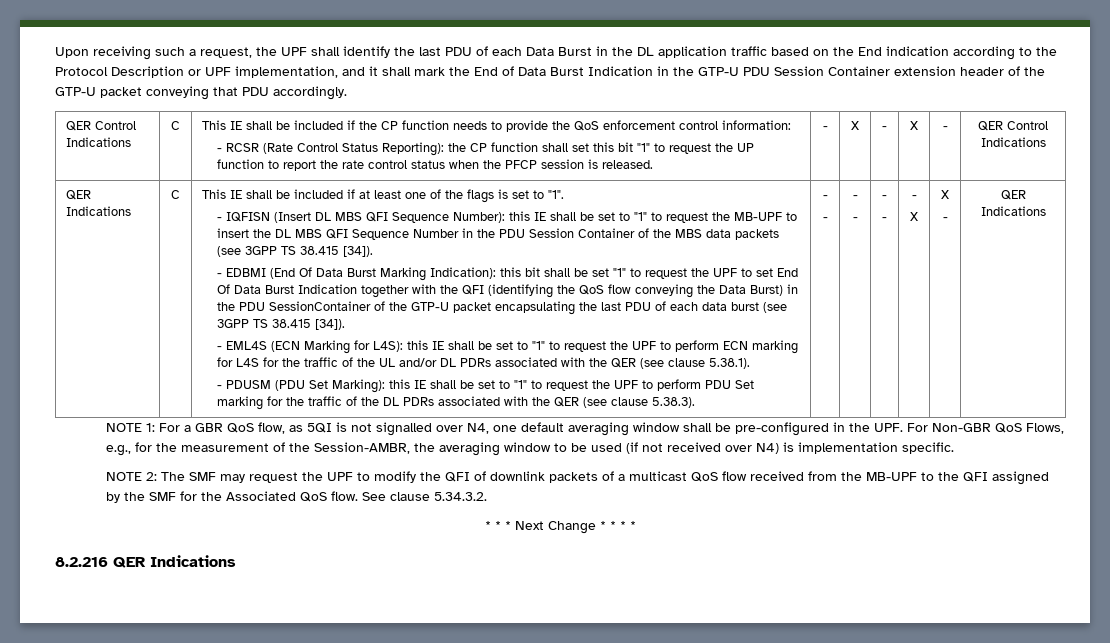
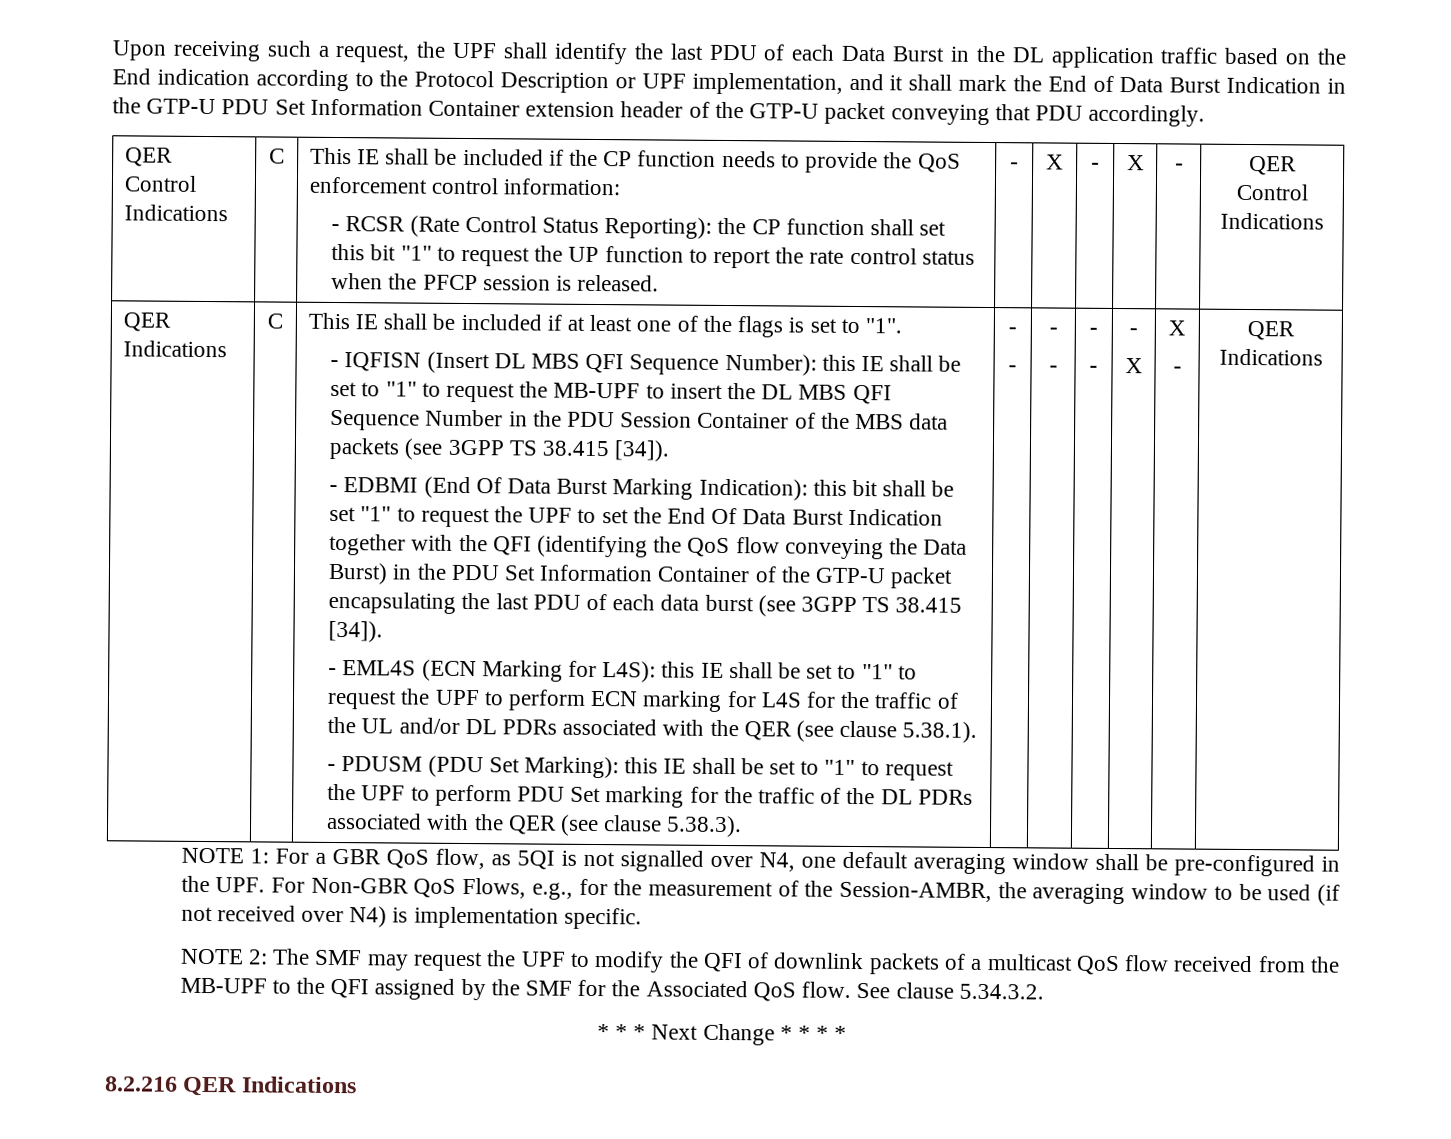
[774,66,824,76] Session -> [274,98,423,116] Set Information
(774, 272) none -> [632,507,662,524] the
[269,301,372,311] SessionContainer -> [504,564,751,583] Set Information Container

